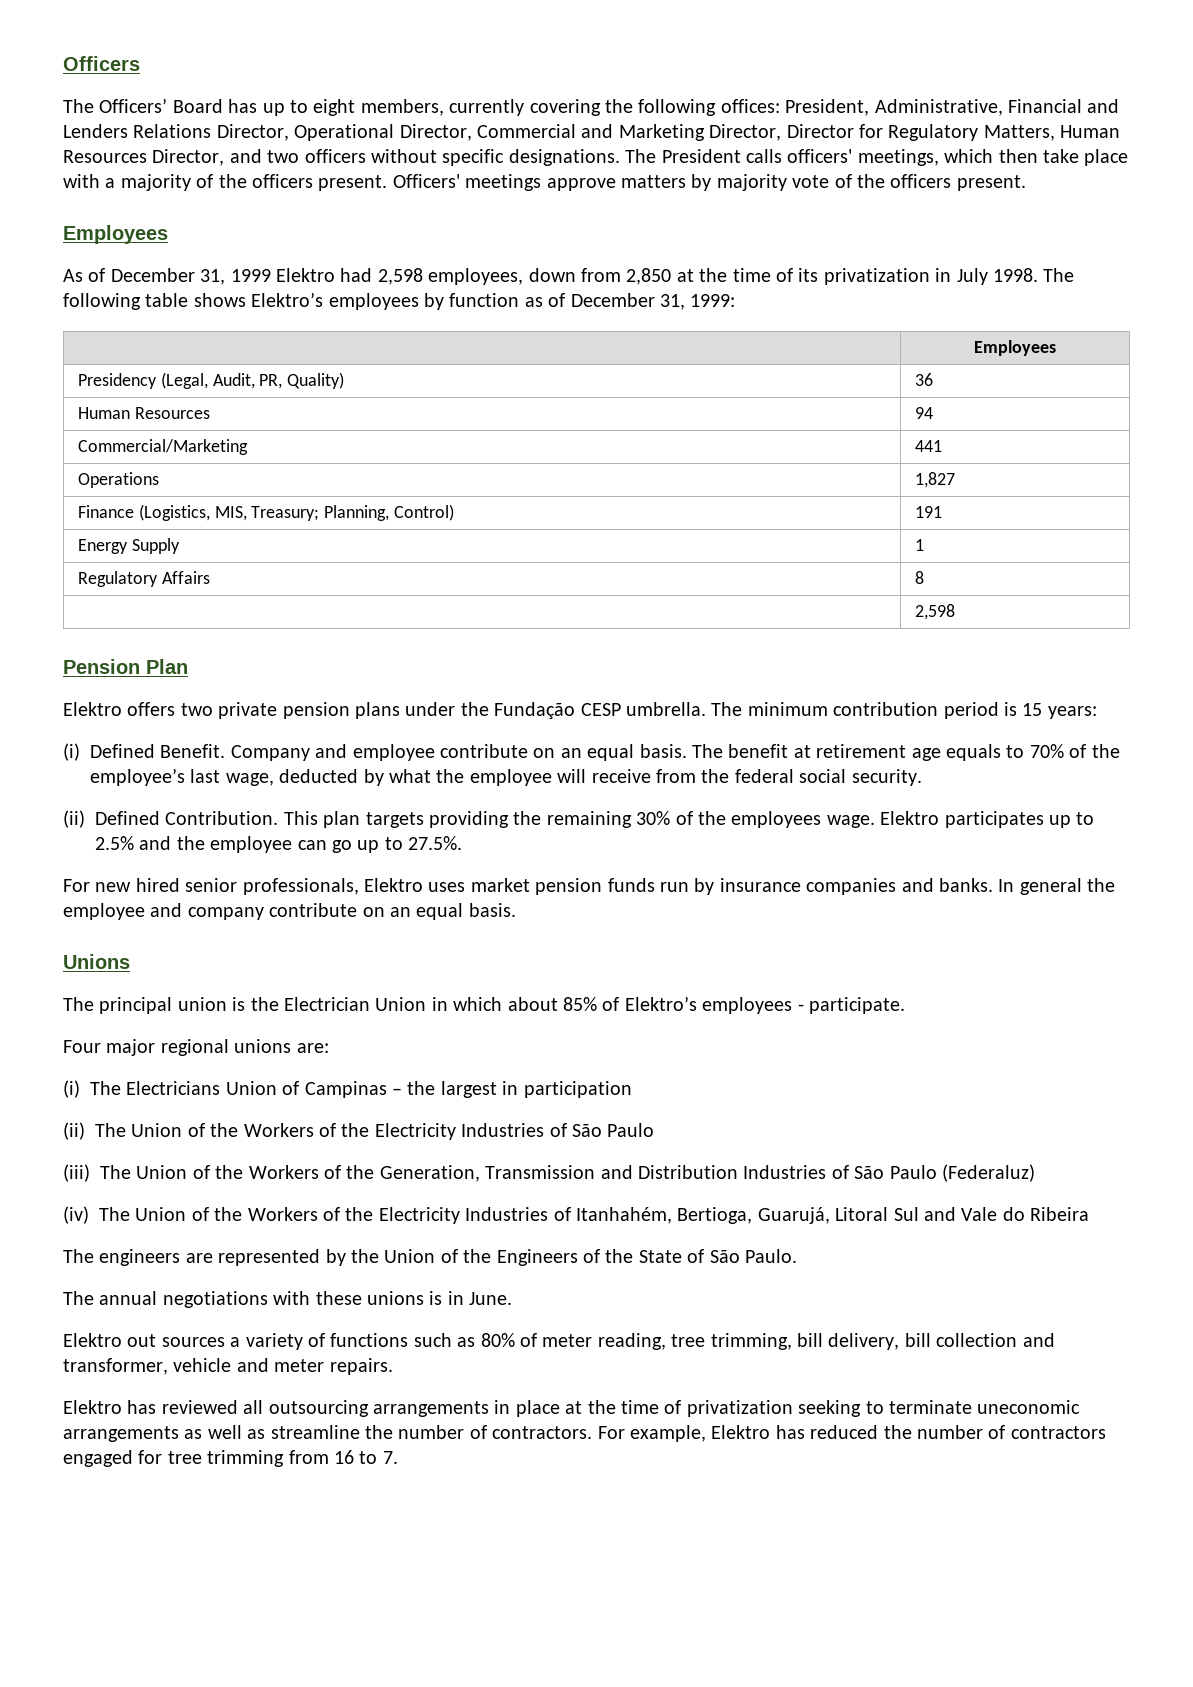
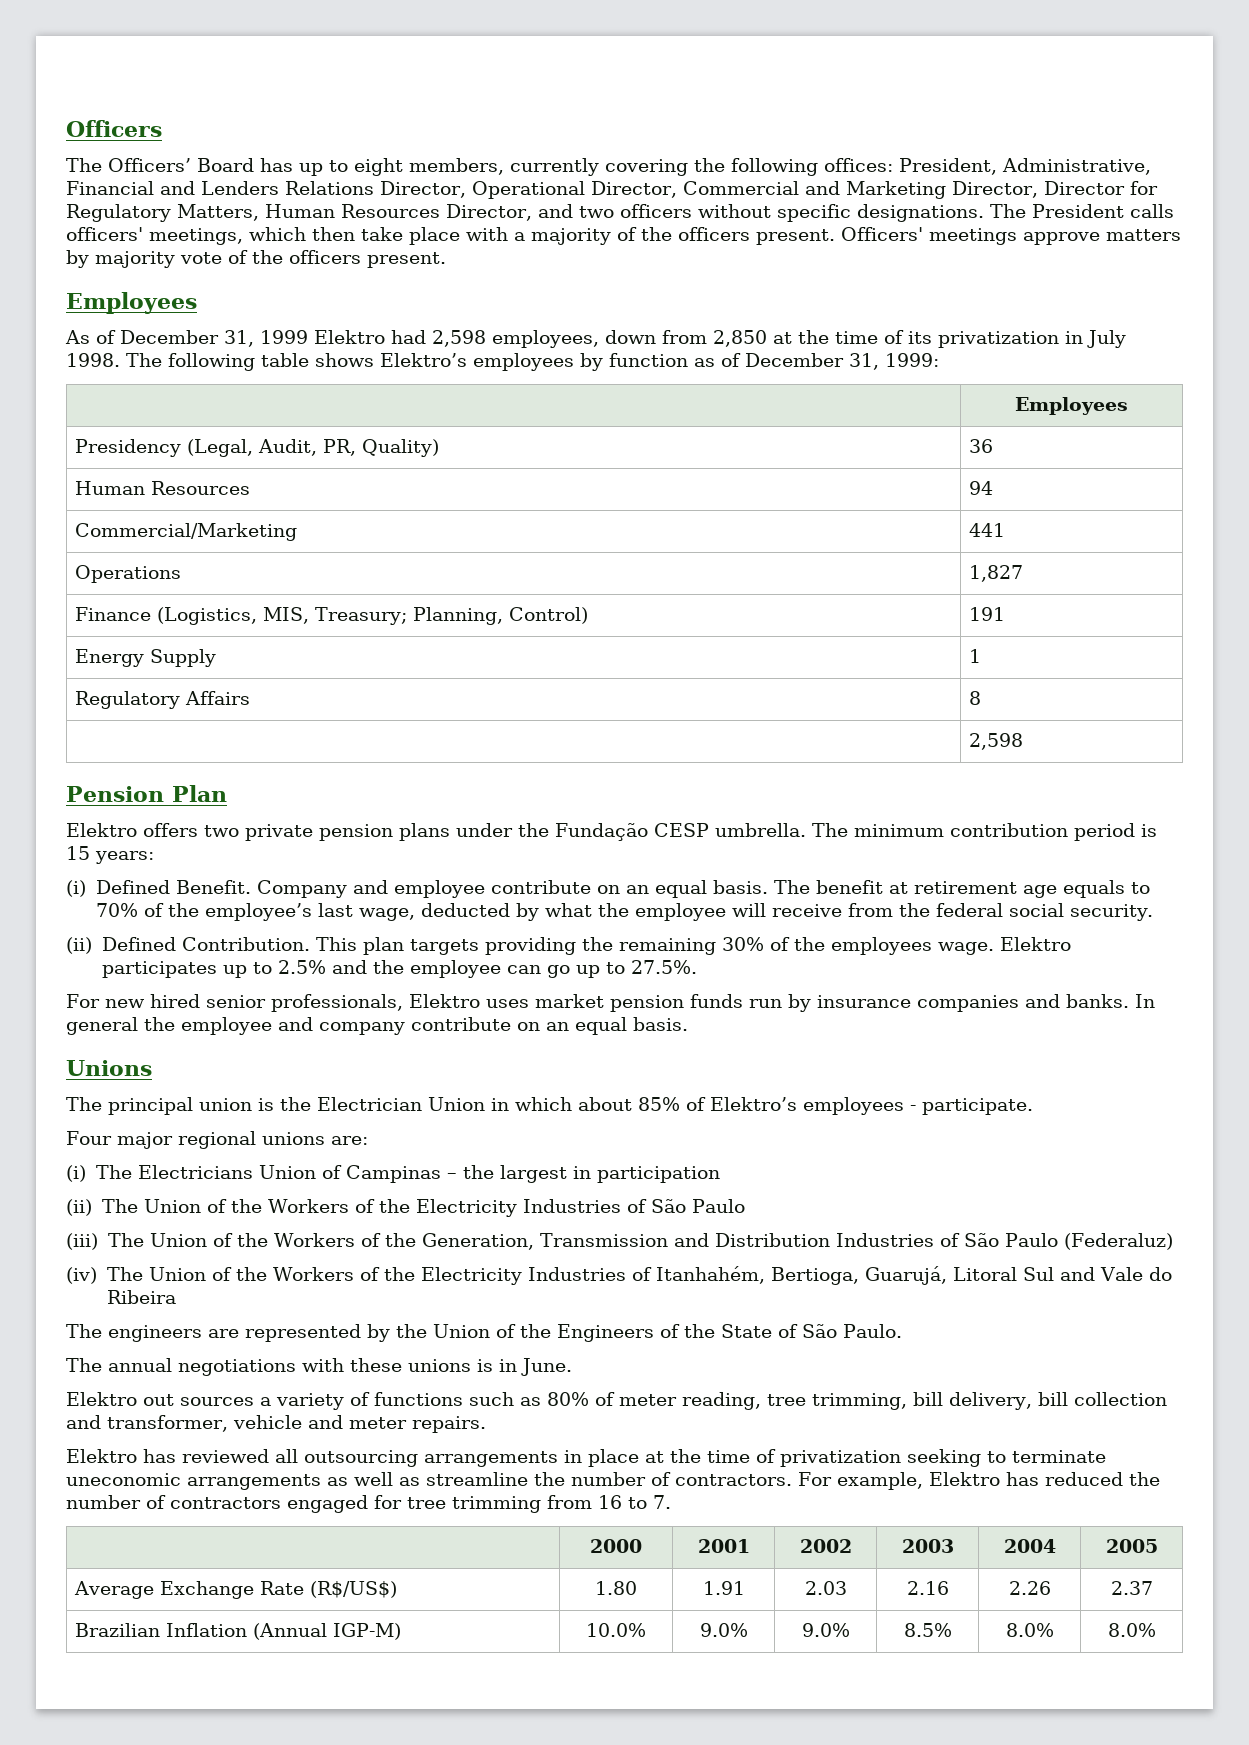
(398, 1457) none -> [590,1539,642,1553] [697,1539,750,1553] [799,1539,852,1553] [901,1539,954,1553] [1003,1539,1056,1553] [1105,1539,1158,1553] [74,1581,398,1599] [595,1581,637,1595] [702,1581,745,1595] [804,1581,847,1595] [906,1581,949,1595] [1008,1581,1051,1595] [1110,1581,1153,1595] [75,1623,402,1640] [586,1623,646,1637] [699,1623,748,1637] [801,1623,850,1637] [903,1623,952,1637] [1005,1623,1054,1637] [1107,1623,1156,1637] // | 2000 | 2001 | 2002 | 2003 | 2004 | 2005 // Average Exchange Rate (R$/US$) | 1.80 | 1.91 | 2.03 | 2.16 | 2.26 | 2.37 // Brazilian Inflation (Annual IGP-M) | 10.0% | 9.0% | 9.0% | 8.5% | 8.0% | 8.0%

